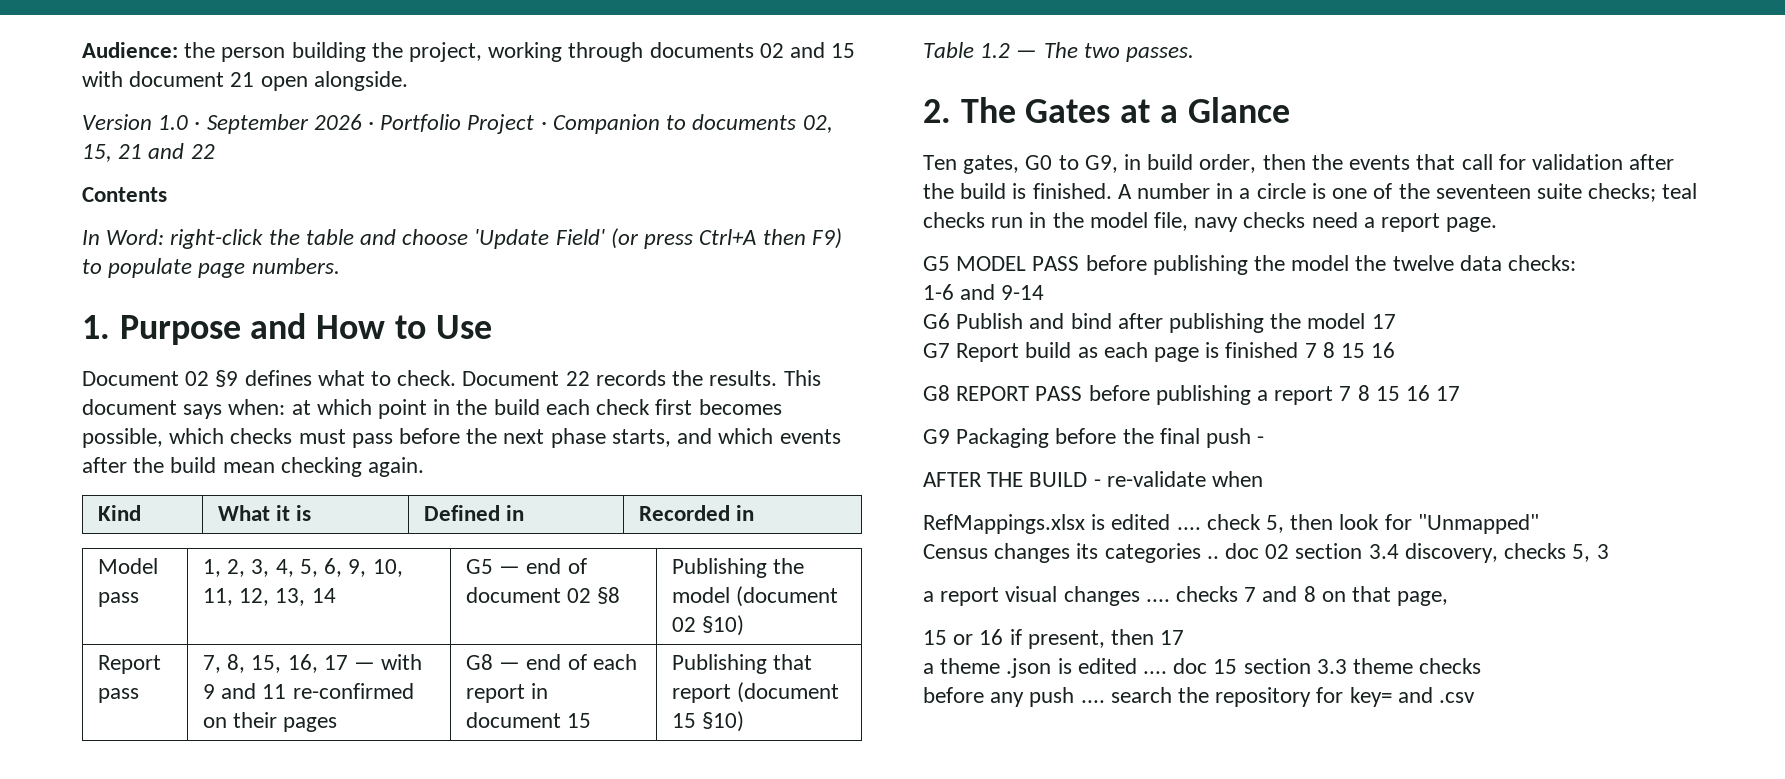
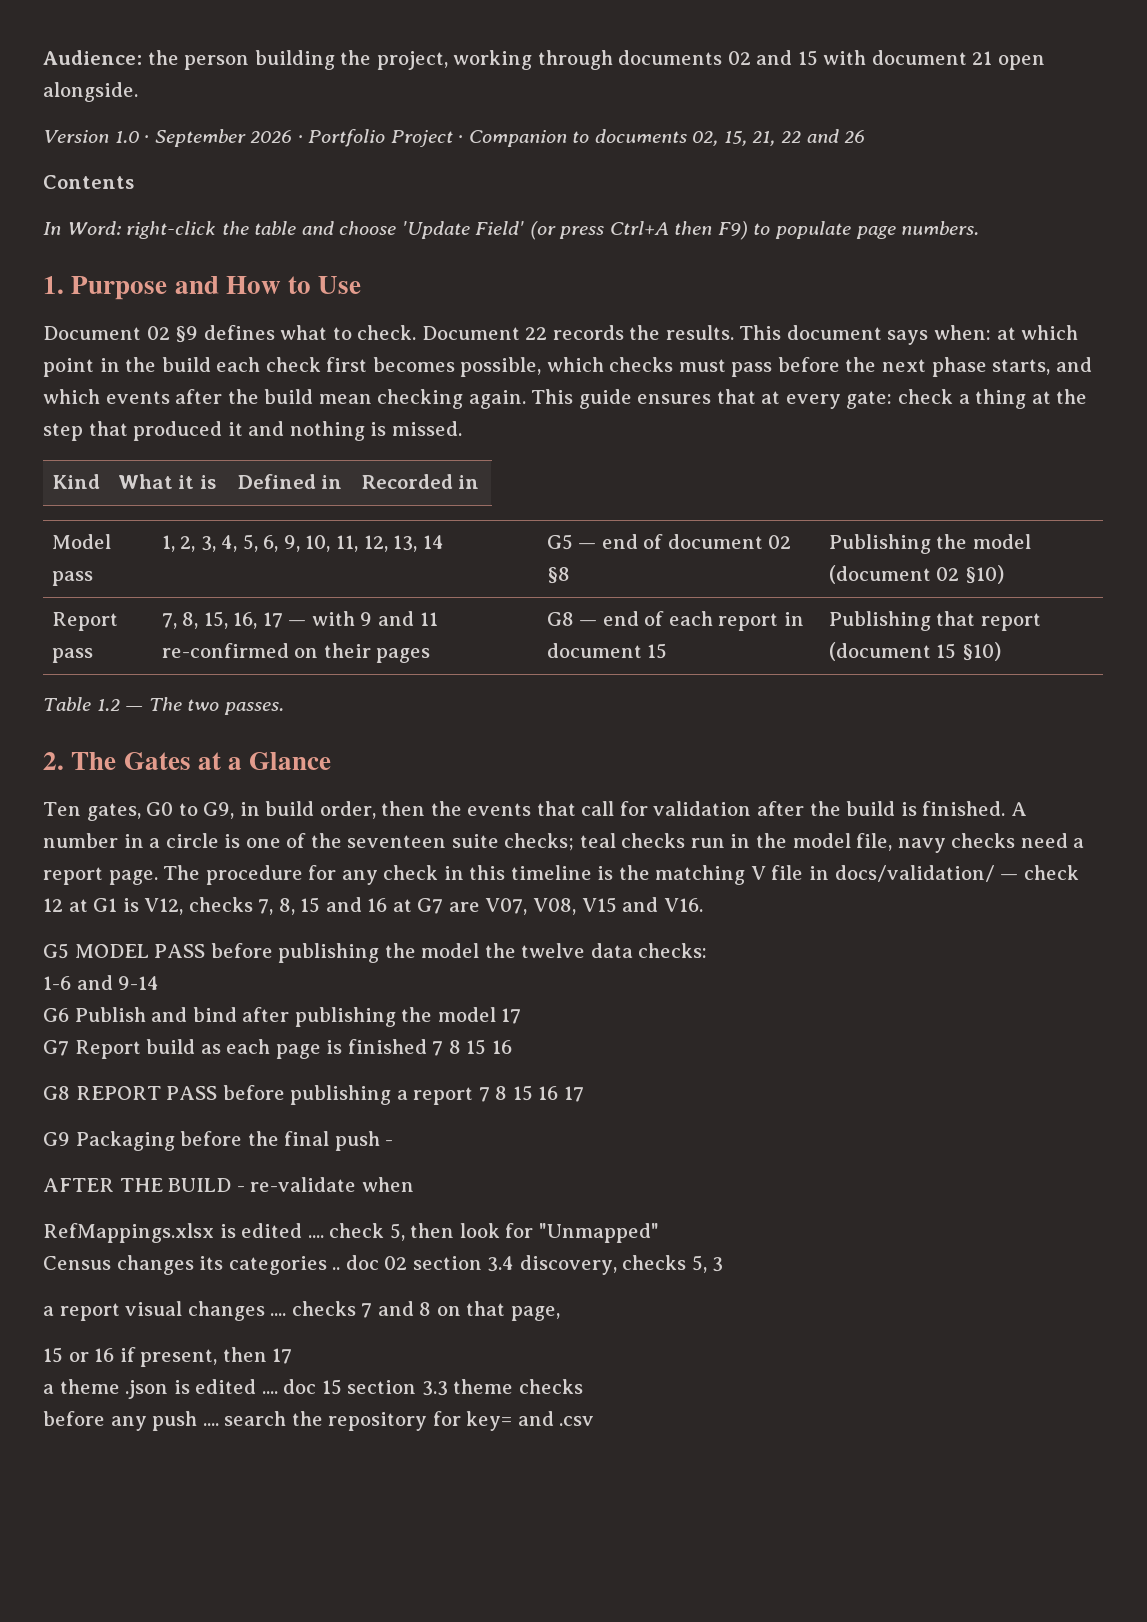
[118,143,215,159] 21 and 22 -> [752,129,866,146] 21, 22 and 26
(425, 467) none -> [531,389,1088,409] [43,421,462,441] This guide ensures that at every gate: check a thing at the step that produced it and nothing is missed.
(1498, 224) none -> [163,865,1079,885] [43,897,703,915] The procedure for any check in this timeline is the matching V file in docs/validation/ — check 12 at G1 is V12, checks 7, 8, 15 and 16 at G7 are V07, V08, V15 and V16.

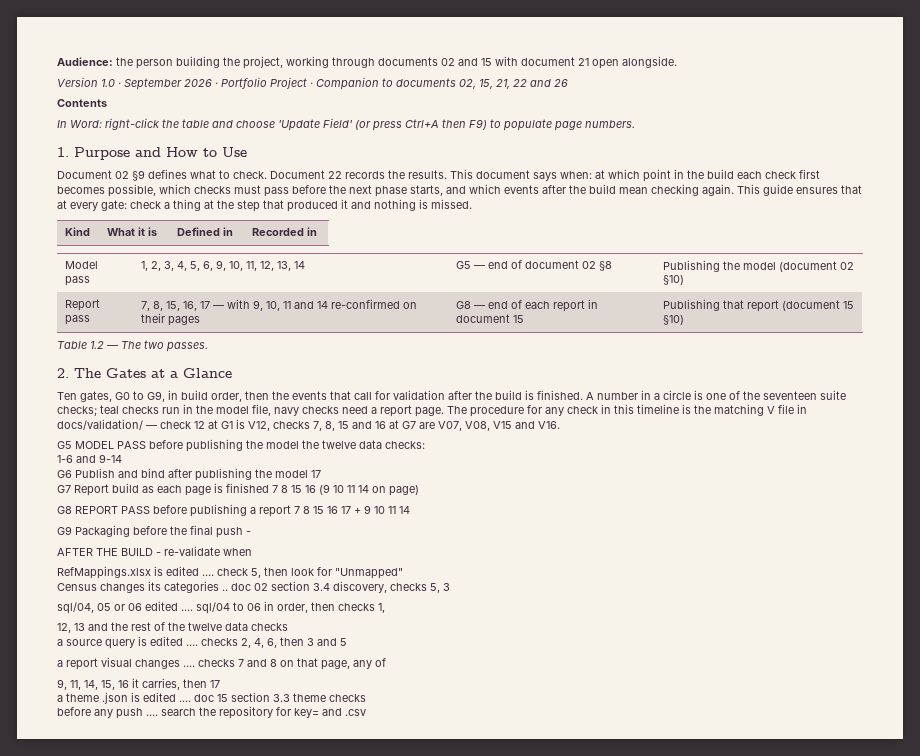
[360,611,438,626] 9 and 11 -> [253,300,329,311] 9, 10, 11 and 14
(512, 1047) none -> [319,484,419,496] (9 10 11 14 on page)
(584, 1094) none -> [354,505,410,514] + 9 10 11 14
(724, 1264) none -> [57,601,385,614] [57,622,288,633] [57,636,347,649] // sql/04, 05 or 06 edited .... sql/04 to 06 in order, then checks 1, // 12, 13 and the rest of the twelve data checks // a source query is edited .... checks 2, 4, 6, then 3 and 5
[43,1347,218,1367] // 15 or 16 if present, -> [353,658,386,669] [57,678,180,690] any of // 9, 11, 14, 15, 16 it carries,

